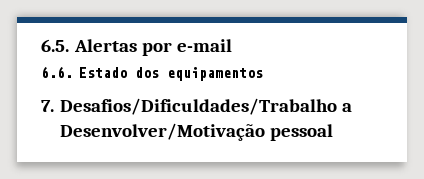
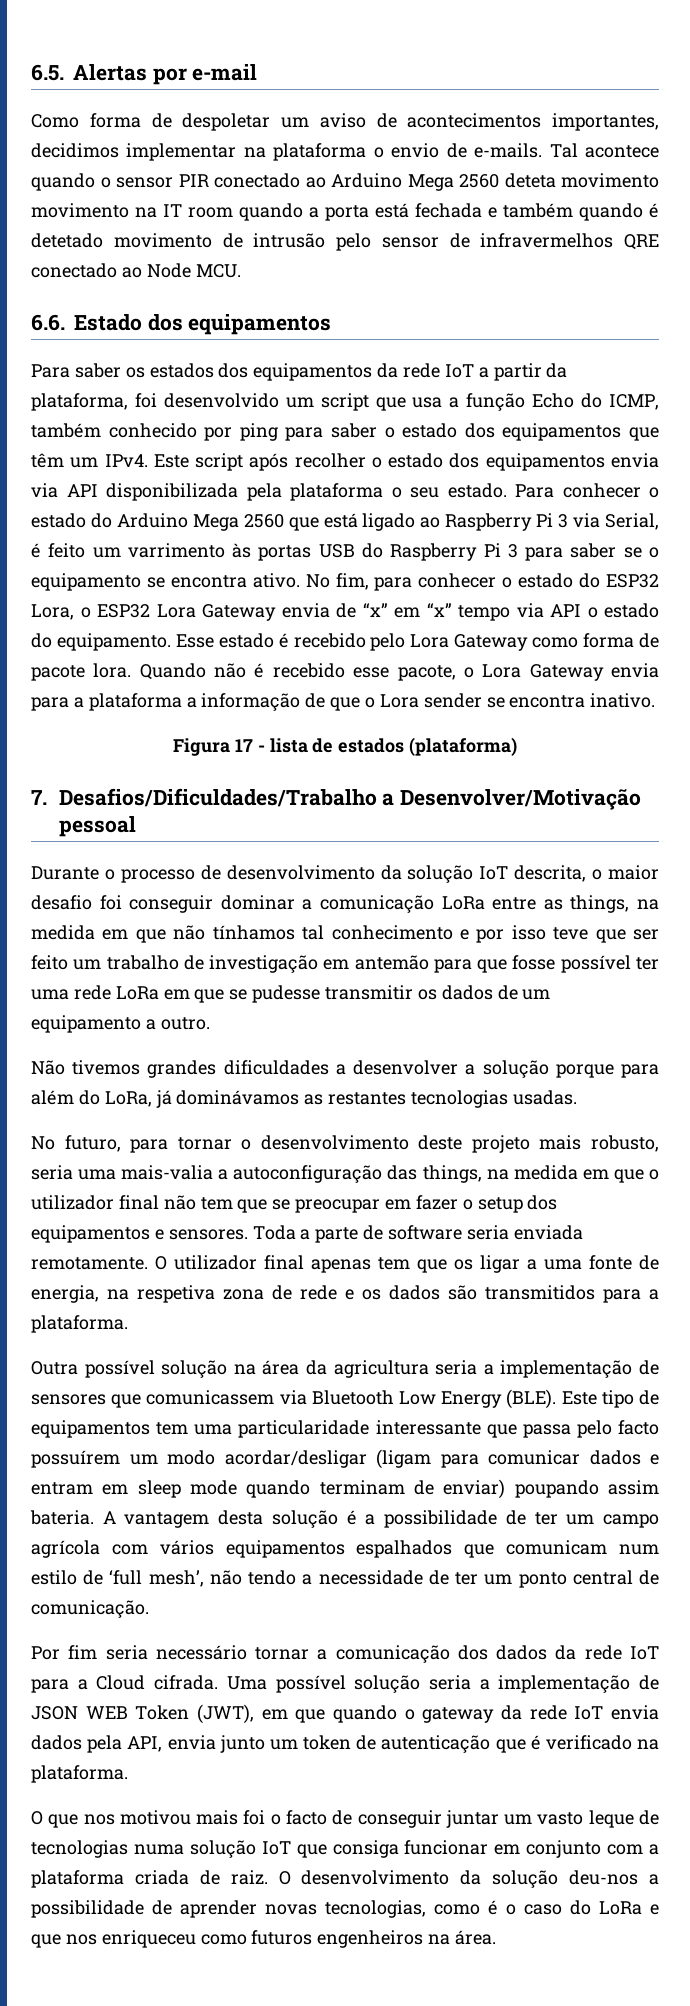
[41,66,263,81] 6.6. Estado dos equipamentos -> [31,113,659,131] [31,143,660,161] [31,173,659,191] [31,203,659,221] [31,233,659,251] [31,263,241,278] [31,314,332,335] [31,363,568,381] [31,393,659,411] [31,423,660,441] [31,453,659,471] [31,483,659,501] [31,513,659,531] [31,543,660,561] [31,573,659,591] [31,603,659,621] [31,633,659,651] [31,663,660,681] [31,693,656,711] [172,737,518,756] Como forma de despoletar um aviso de acontecimentos importantes, decidimos implementar na plataforma o envio de e-mails. Tal acontece quando o sensor PIR conectado ao Arduino Mega 2560 deteta movimento movimento na IT room quando a porta está fechada e também quando é detetado movimento de intrusão pelo sensor de infravermelhos QRE conectado ao Node MCU. // 6.6. Estado dos equipamentos // Para saber os estados dos equipamentos da rede IoT a partir da plataforma, foi desenvolvido um script que usa a função Echo do ICMP, também conhecido por ping para saber o estado dos equipamentos que têm um IPv4. Este script após recolher o estado dos equipamentos envia via API disponibilizada pela plataforma o seu estado. Para conhecer o estado do Arduino Mega 2560 que está ligado ao Raspberry Pi 3 via Serial, é feito um varrimento às portas USB do Raspberry Pi 3 para saber se o equipamento se encontra ativo. No fim, para conhecer o estado do ESP32 Lora, o ESP32 Lora Gateway envia de “x” em “x” tempo via API o estado do equipamento. Esse estado é recebido pelo Lora Gateway como forma de pacote lora. Quando não é recebido esse pacote, o Lora Gateway envia para a plataforma a informação de que o Lora sender se encontra inativo. // Figura 17 - lista de estados (plataforma)
(334, 132) none -> [31,865,659,883] [31,895,660,913] [31,925,660,943] [31,955,659,973] [31,985,551,1003] [31,1015,210,1033] [31,1060,659,1078] [31,1090,577,1108] [31,1135,659,1153] [31,1165,659,1183] [31,1195,558,1213] [31,1225,583,1243] [31,1255,659,1273] [31,1285,659,1303] [31,1315,128,1333] [31,1360,660,1378] [31,1389,660,1409] [31,1420,659,1438] [31,1449,659,1469] [31,1479,659,1499] [30,1510,660,1528] [31,1540,660,1558] [31,1570,660,1588] [31,1600,149,1618] [31,1645,659,1663] [31,1675,659,1693] [31,1704,660,1724] [31,1735,660,1753] [31,1765,128,1783] [31,1810,659,1828] [31,1840,659,1858] [31,1870,660,1888] [31,1900,659,1918] [31,1930,497,1948] // Durante o processo de desenvolvimento da solução IoT descrita, o maior desafio foi conseguir dominar a comunicação LoRa entre as things, na medida em que não tínhamos tal conhecimento e por isso teve que ser feito um trabalho de investigação em antemão para que fosse possível ter uma rede LoRa em que se pudesse transmitir os dados de um equipamento a outro. // Não tivemos grandes dificuldades a desenvolver a solução porque para além do LoRa, já dominávamos as restantes tecnologias usadas. // No futuro, para tornar o desenvolvimento deste projeto mais robusto, seria uma mais-valia a autoconfiguração das things, na medida em que o utilizador final não tem que se preocupar em fazer o setup dos equipamentos e sensores. Toda a parte de software seria enviada remotamente. O utilizador final apenas tem que os ligar a uma fonte de energia, na respetiva zona de rede e os dados são transmitidos para a plataforma. // Outra possível solução na área da agricultura seria a implementação de sensores que comunicassem via Bluetooth Low Energy (BLE). Este tipo de equipamentos tem uma particularidade interessante que passa pelo facto possuírem um modo acordar/desligar (ligam para comunicar dados e entram em sleep mode quando terminam de enviar) poupando assim bateria. A vantagem desta solução é a possibilidade de ter um campo agrícola com vários equipamentos espalhados que comunicam num estilo de ‘full mesh’, não tendo a necessidade de ter um ponto central de comunicação. // Por fim seria necessário tornar a comunicação dos dados da rede IoT para a Cloud cifrada. Uma possível solução seria a implementação de JSON WEB Token (JWT), em que quando o gateway da rede IoT envia dados pela API, envia junto um token de autenticação que é verificado na plataforma. // O que nos motivou mais foi o facto de conseguir juntar um vasto leque de tecnologias numa solução IoT que consiga funcionar em conjunto com a plataforma criada de raiz. O desenvolvimento da solução deu-nos a possibilidade de aprender novas tecnologias, como é o caso do LoRa e que nos enriqueceu como futuros engenheiros na área.

